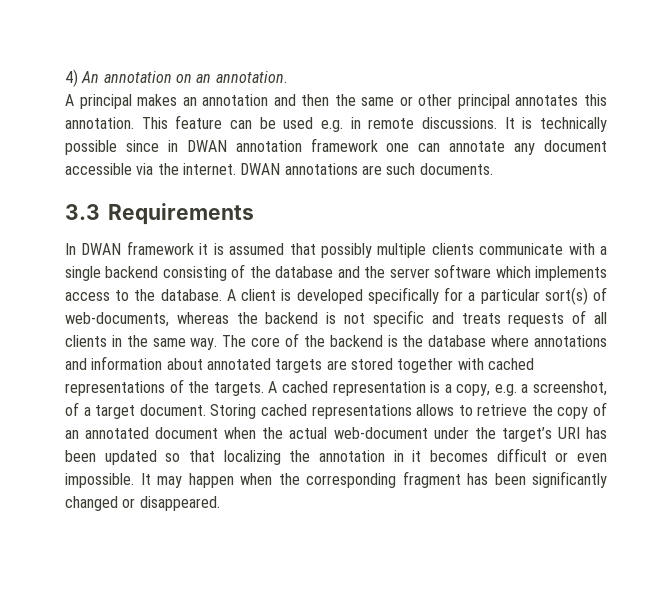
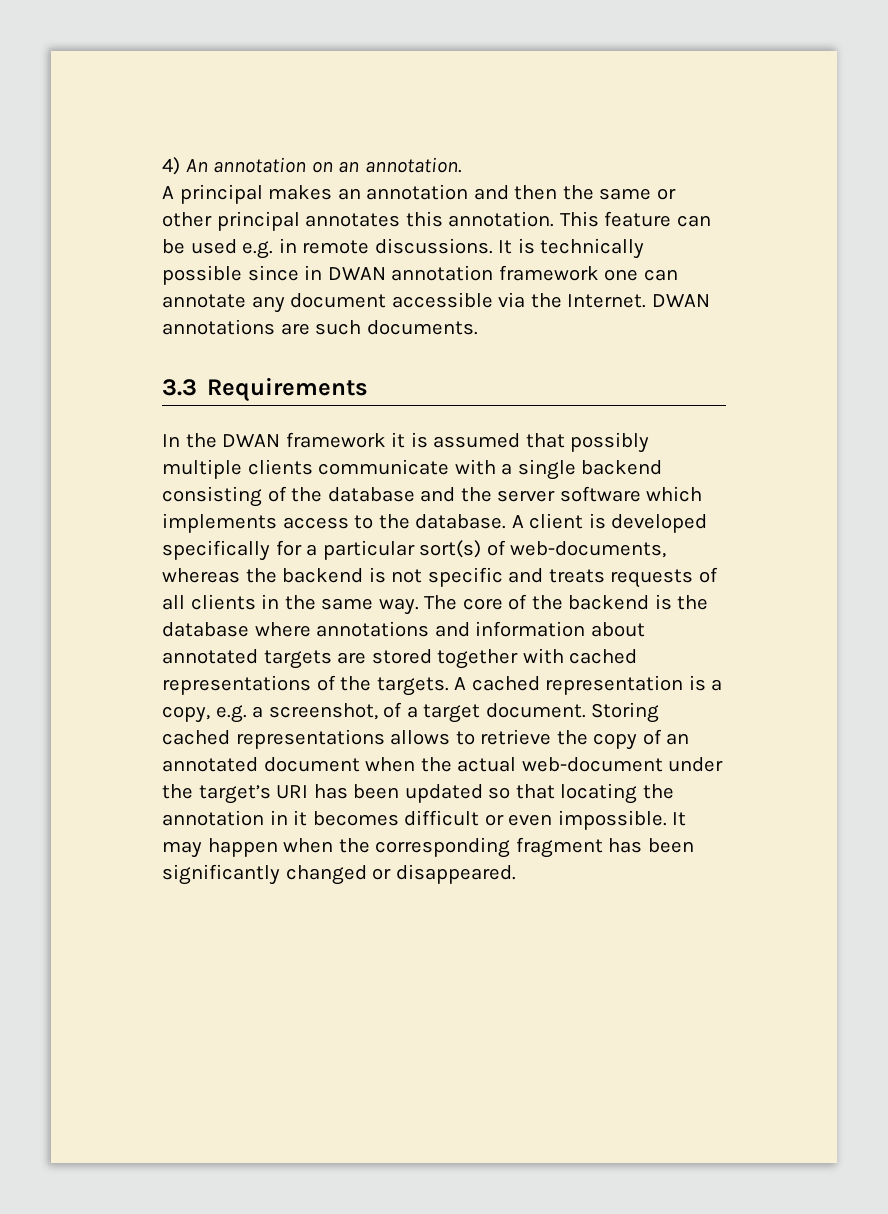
[182,163,236,175] internet. -> [567,294,647,308] Internet.
(76, 249) none -> [185,433,217,448] the
[223,450,281,465] localizing -> [560,783,638,804] locating

